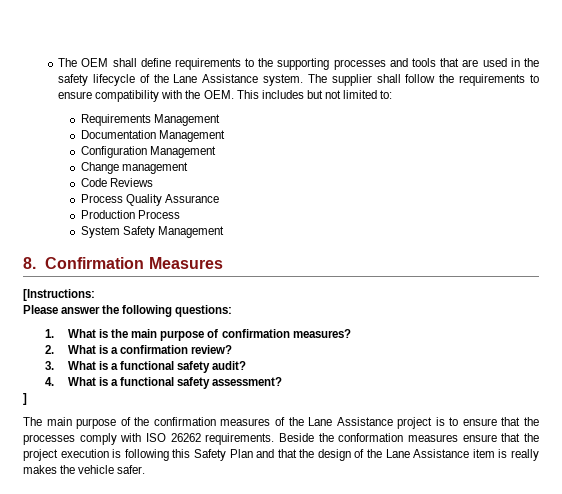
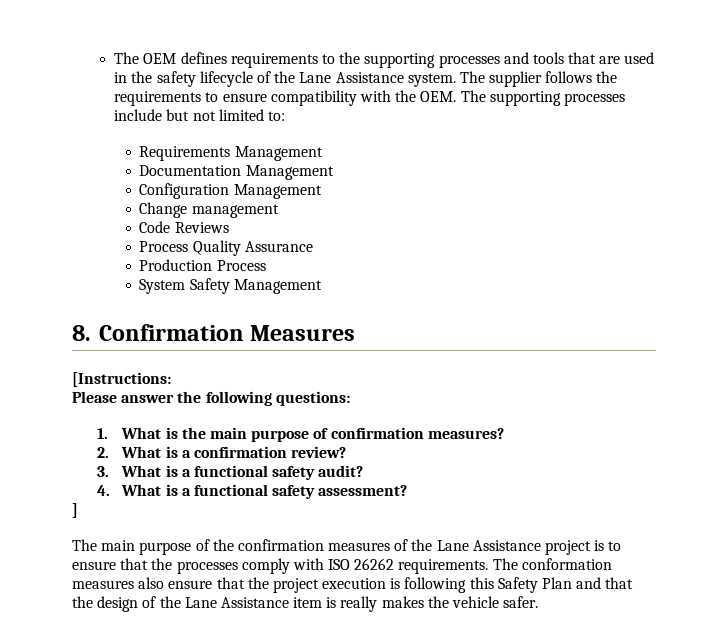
[112,58,171,67] shall define -> [180,52,227,64] defines
[376,74,436,83] shall follow -> [545,71,593,83] follows
[236,90,304,99] This includes -> [460,90,625,106] [114,109,163,121] The supporting processes include
[278,433,334,442] Beside the -> [492,558,518,570] The
(458, 438) none -> [138,577,165,589] also

